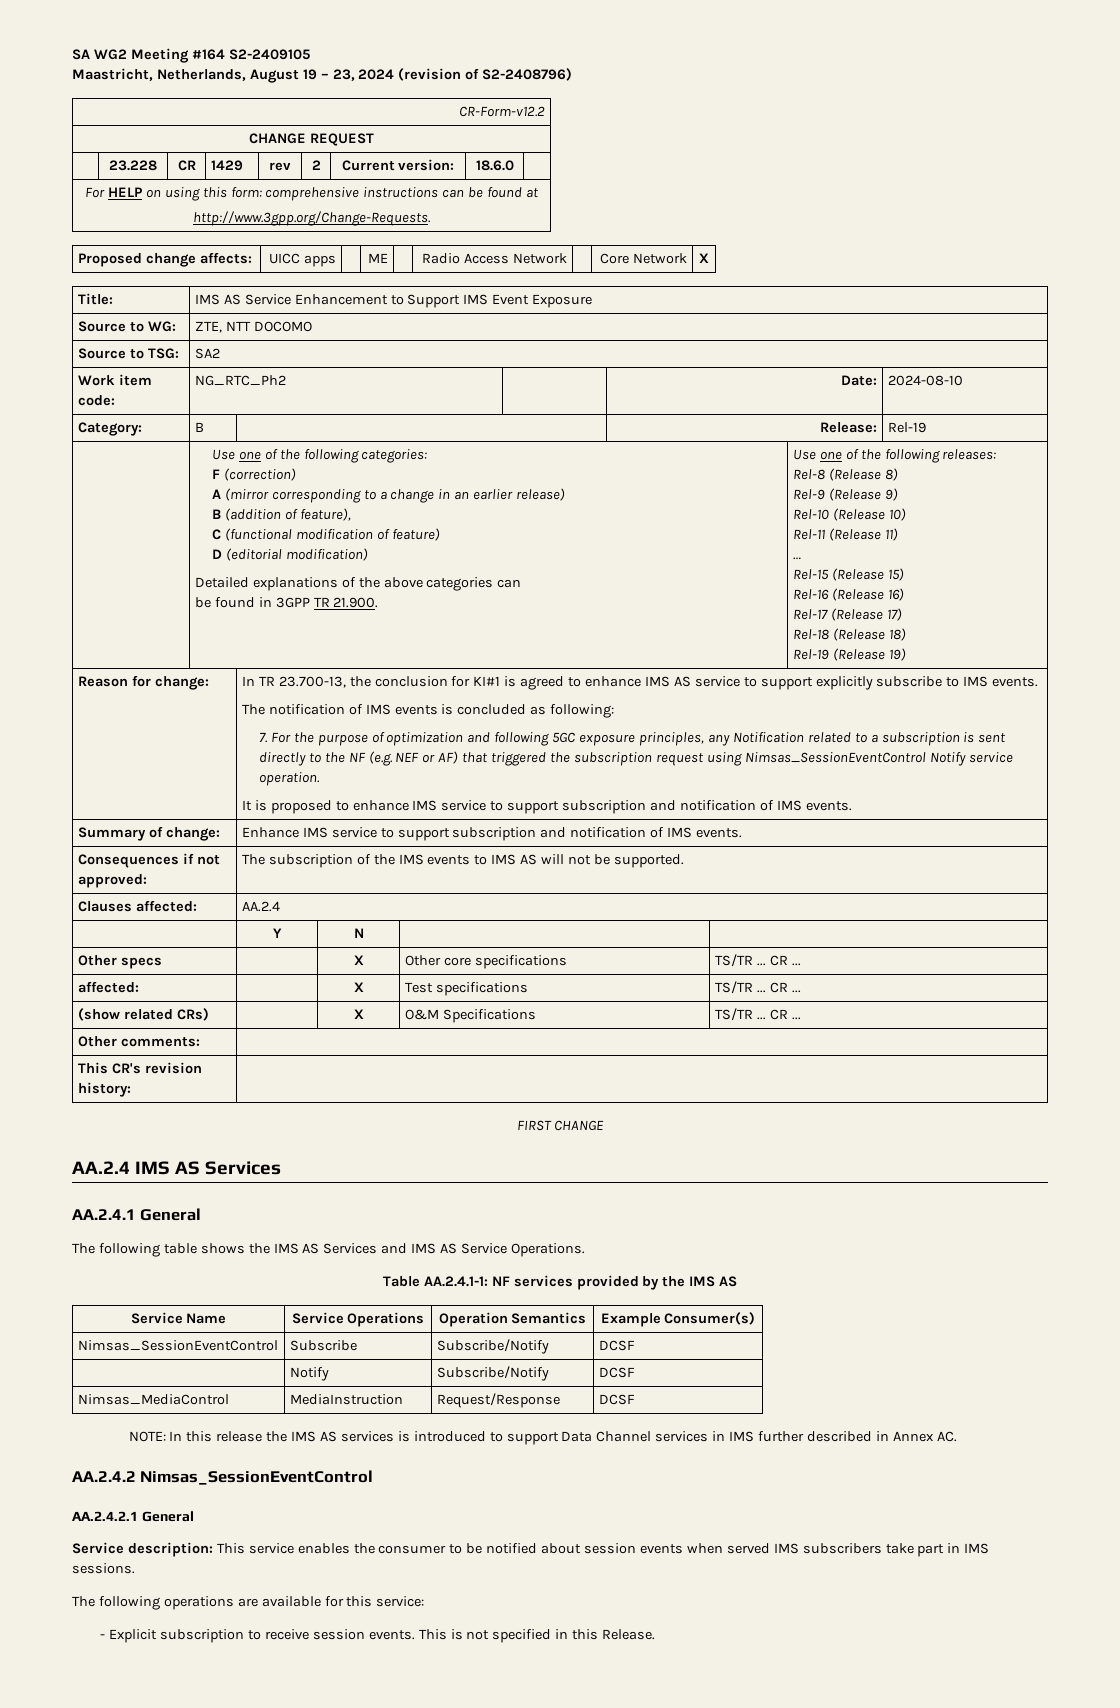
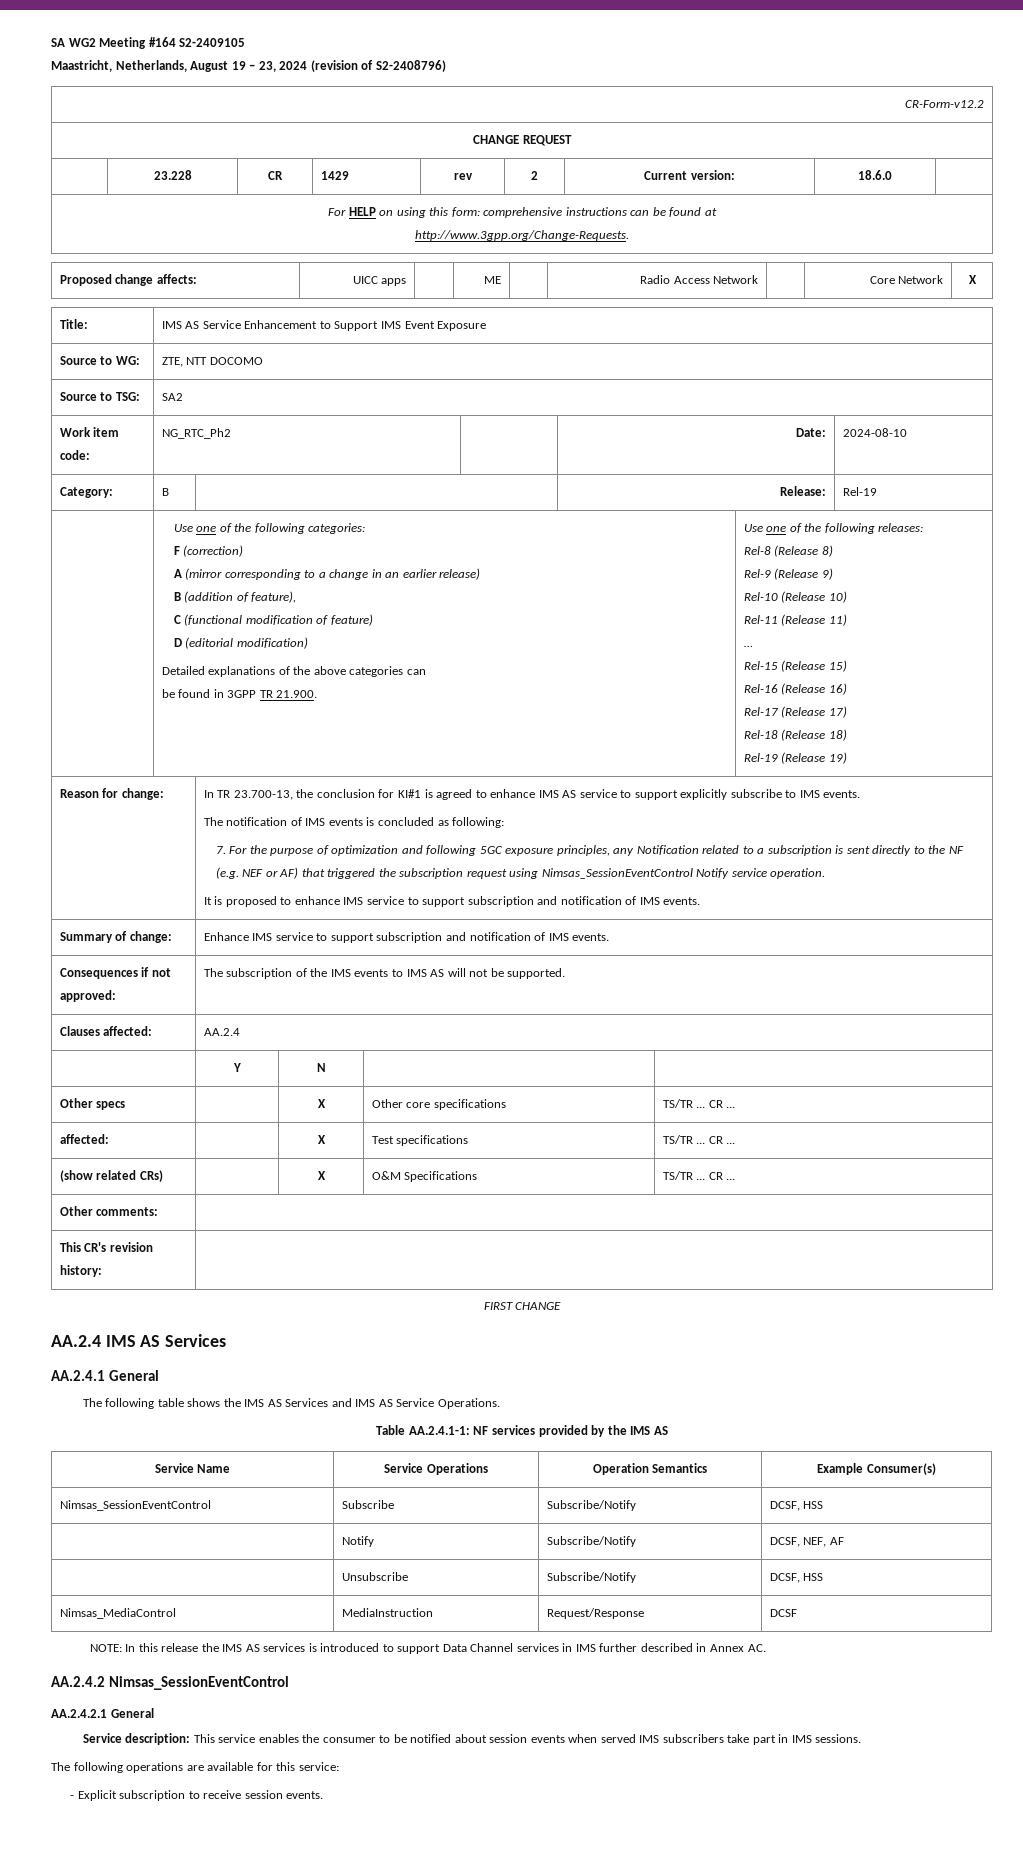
[598,1340,635,1351] DCSF -> [769,1501,824,1511] DCSF, HSS
[598,1367,635,1378] DCSF -> [769,1537,844,1547] [341,1572,408,1581] [546,1572,636,1583] [769,1573,824,1583] DCSF, NEF, AF // | Unsubscribe | Subscribe/Notify | DCSF, HSS
[418,1629,656,1643] This is not specified in this Release. -> (324, 1795) none

